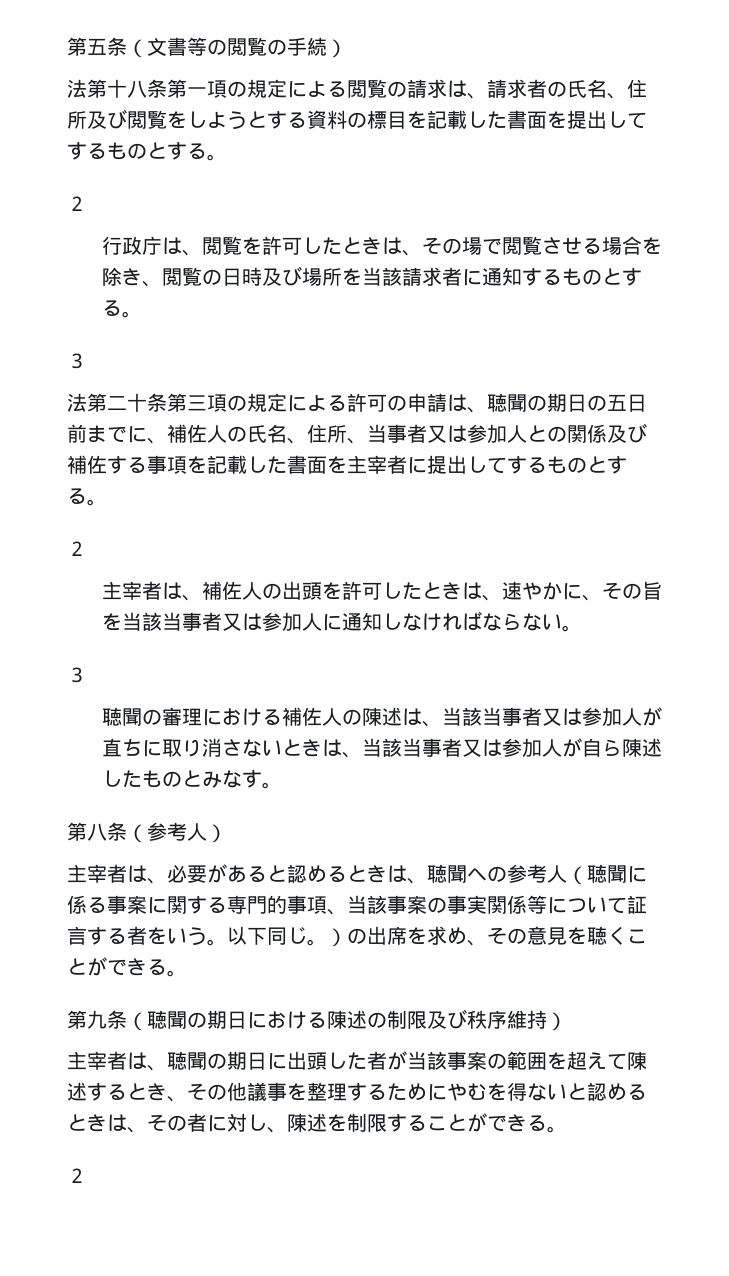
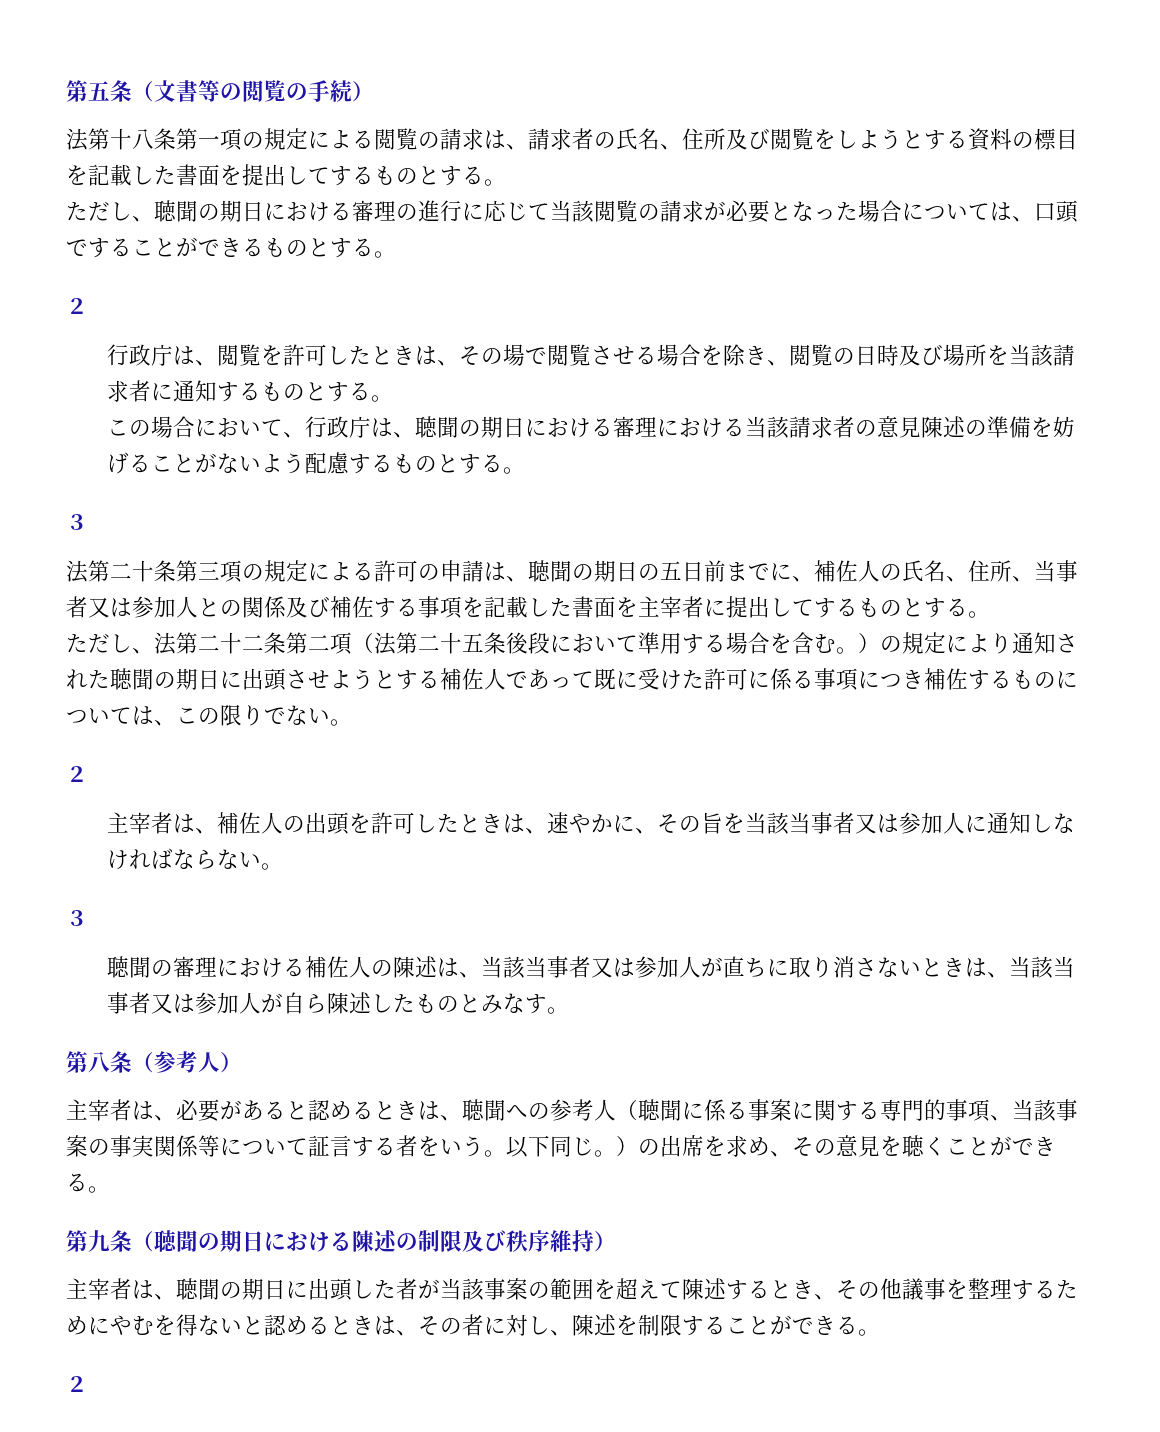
(227, 157) none -> [66,200,1078,223] [66,237,396,258] // ただし、聴聞の期日における審理の進行に応じて当該閲覧の請求が必要となった場合については、口頭ですることができるものとする。
(142, 314) none -> [106,416,1075,439] [106,452,525,474] // この場合において、行政庁は、聴聞の期日における審理における当該請求者の意見陳述の準備を妨げることがないよう配慮するものとする。
(107, 502) none -> [66,632,1078,655] [66,668,1078,691] [66,704,352,726] // ただし、法第二十二条第二項（法第二十五条後段において準用する場合を含む。）の規定により通知された聴聞の期日に出頭させようとする補佐人であって既に受けた許可に係る事項につき補佐するものについては、この限りでない。

